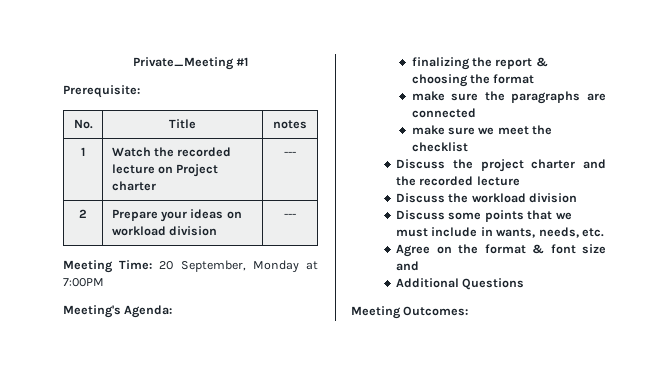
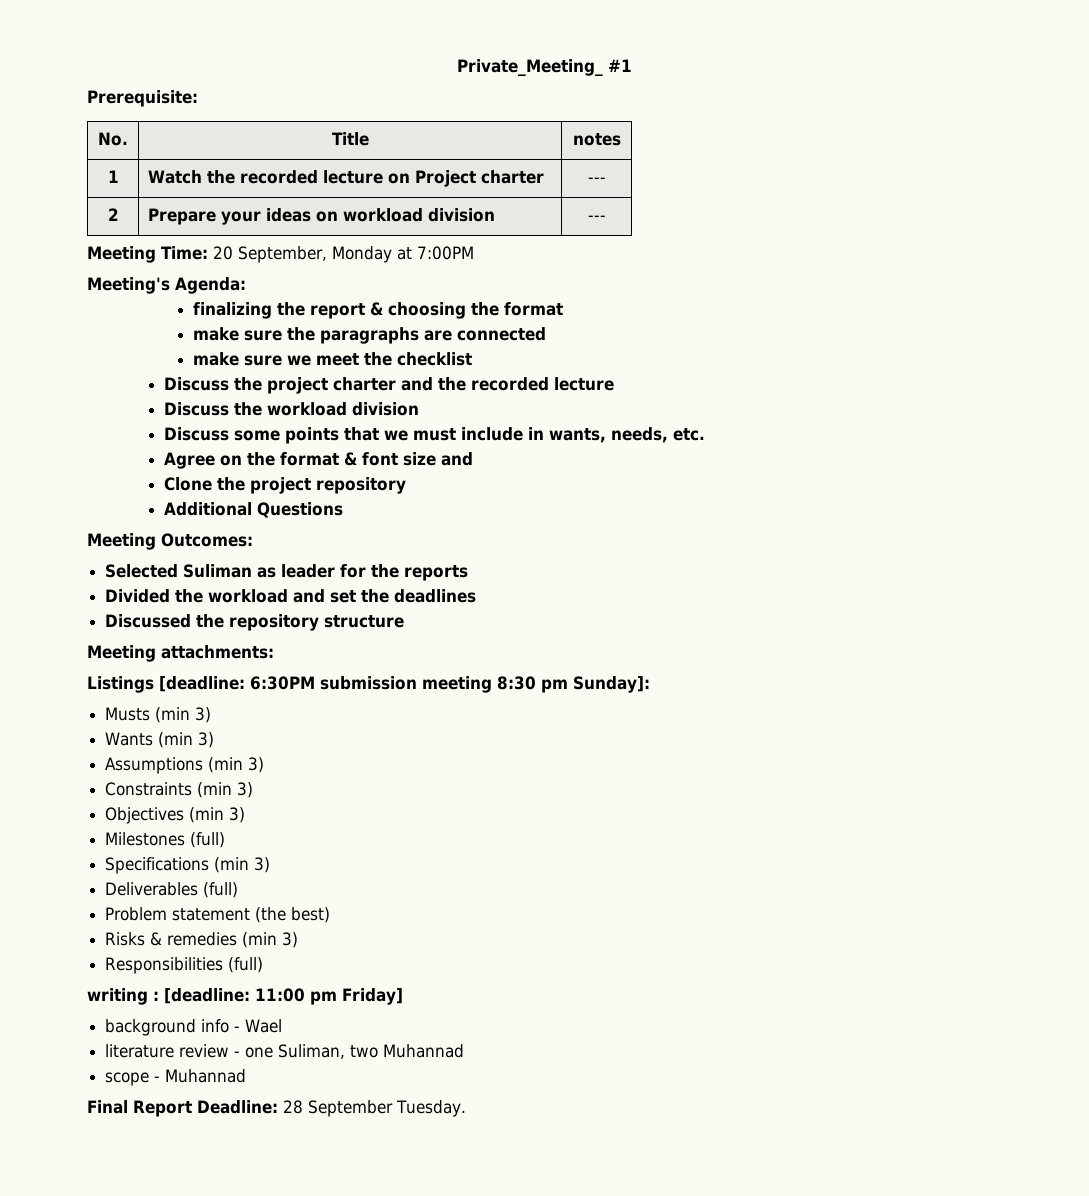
[132,57,234,70] Private_Meeting -> [457,59,603,77] Private_Meeting_
(420, 266) none -> [163,477,406,494] // Clone the project repository
(469, 311) none -> [105,564,469,581] [105,589,477,603] [105,614,405,631] [87,645,274,662] [87,676,650,693] [105,707,212,723] [105,732,215,748] [105,757,265,774] [105,782,254,798] [105,807,246,824] [105,832,226,848] [105,857,271,874] [105,882,239,898] [105,907,331,923] [105,932,299,948] [105,957,264,974] [87,988,403,1005] [105,1019,283,1036] [105,1044,465,1059] [105,1069,247,1086] [87,1100,466,1117] // Selected Suliman as leader for the reports // Divided the workload and set the deadlines // Discussed the repository structure // Meeting attachments: // Listings [deadline: 6:30PM submission meeting 8:30 pm Sunday]: // Musts (min 3) // Wants (min 3) // Assumptions (min 3) // Constraints (min 3) // Objectives (min 3) // Milestones (full) // Specifications (min 3) // Deliverables (full) // Problem statement (the best) // Risks & remedies (min 3) // Responsibilities (full) // writing : [deadline: 11:00 pm Friday] // background info - Wael // literature review - one Suliman, two Muhannad // scope - Muhannad // Final Report Deadline: 28 September Tuesday.

